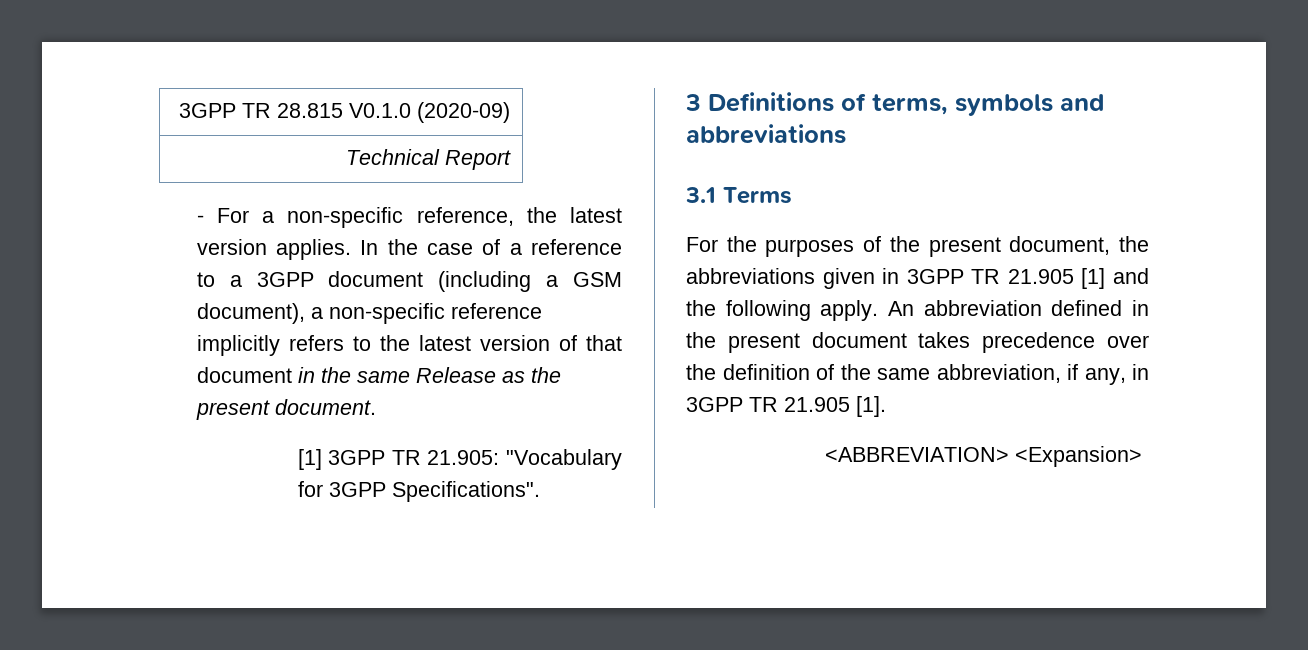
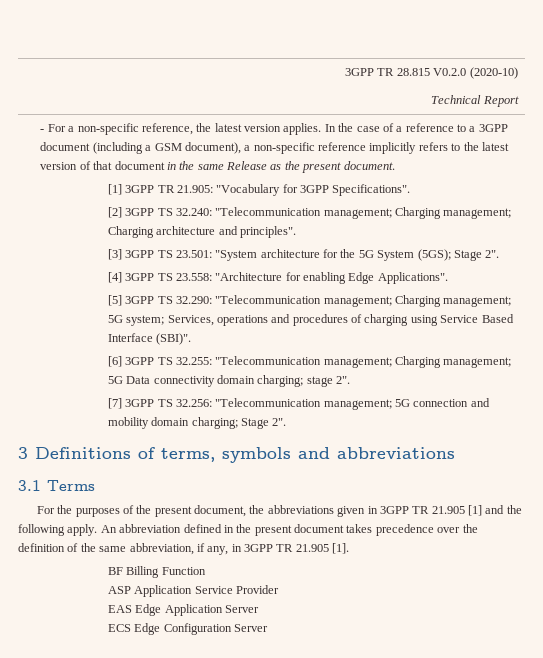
[349,102,511,123] V0.1.0 (2020-09) -> [433,67,518,79] V0.2.0 (2020-10)
(540, 491) none -> [107,207,512,219] [107,226,296,238] [107,249,500,261] [107,272,448,284] [107,295,512,307] [107,314,514,326] [107,333,192,345] [107,356,512,368] [107,375,351,387] [107,398,490,410] [107,417,287,429] // [2] 3GPP TS 32.240: "Telecommunication management; Charging management; Charging architecture and principles". // [3] 3GPP TS 23.501: "System architecture for the 5G System (5GS); Stage 2". // [4] 3GPP TS 23.558: "Architecture for enabling Edge Applications". // [5] 3GPP TS 32.290: "Telecommunication management; Charging management; 5G system; Services, operations and procedures of charging using Service Based Interface (SBI)". // [6] 3GPP TS 32.255: "Telecommunication management; Charging management; 5G Data connectivity domain charging; stage 2". // [7] 3GPP TS 32.256: "Telecommunication management; 5G connection and mobility domain charging; Stage 2".
[824,446,1142,467] <ABBREVIATION> <Expansion> -> [107,566,206,578] [107,585,279,597] [107,604,259,616] [107,623,268,635] BF Billing Function // ASP Application Service Provider // EAS Edge Application Server // ECS Edge Configuration Server

